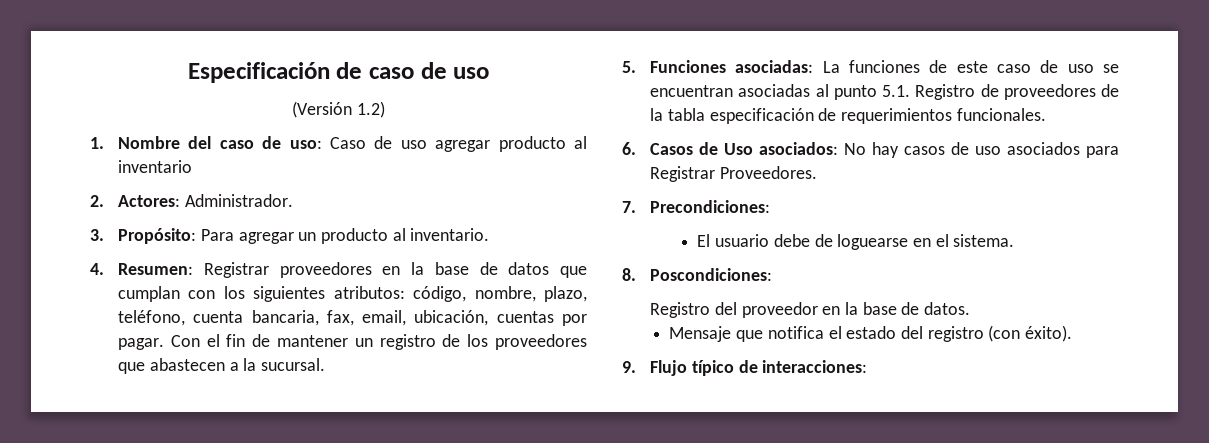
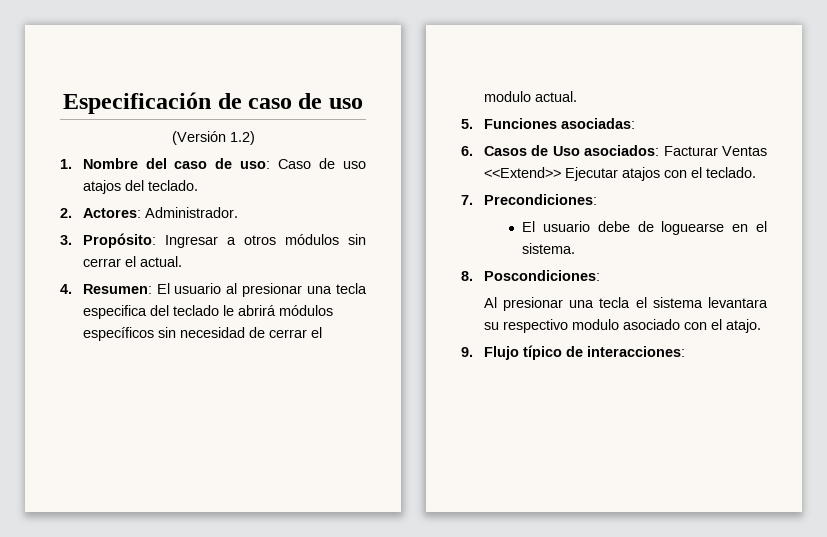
[435,136,587,152] [118,160,193,173] agregar producto al inventario -> [82,180,198,194] atajos del teclado.
[200,228,490,244] [90,262,587,278] [118,286,587,302] [118,310,587,326] [118,334,587,350] [118,358,325,374] [622,60,1119,73] [650,84,1119,100] [650,108,1046,124] Para agregar un producto al inventario. // 4. Resumen: Registrar proveedores en la base de datos que cumplan con los siguientes atributos: código, nombre, plazo, teléfono, cuenta bancaria, fax, email, ubicación, cuentas por pagar. Con el fin de mantener un registro de los proveedores que abastecen a la sucursal. // 5. Funciones asociadas: La funciones de este caso de uso se encuentran asociadas al punto 5.1. Registro de proveedores de la tabla especificación de requerimientos funcionales. -> [164,234,366,248] [82,256,182,267] [60,283,367,297] [82,305,333,319] [82,327,322,341] [483,91,577,102] [461,118,635,129] Ingresar a otros módulos sin cerrar el actual. // 4. Resumen: El usuario al presionar una tecla especifica del teclado le abrirá módulos específicos sin necesidad de cerrar el modulo actual. // 5. Funciones asociadas:
[844,142,1119,158] [650,166,817,182] No hay casos de uso asociados para Registrar Proveedores. -> [663,146,767,156] [483,167,756,181] Facturar Ventas <<Extend>> Ejecutar atajos con el teclado.
[650,302,971,318] [669,325,1073,342] Registro del proveedor en la base de datos. // Mensaje que notifica el estado del registro (con éxito). -> [483,297,768,311] [483,319,761,333] Al presionar una tecla el sistema levantara su respectivo modulo asociado con el atajo.

